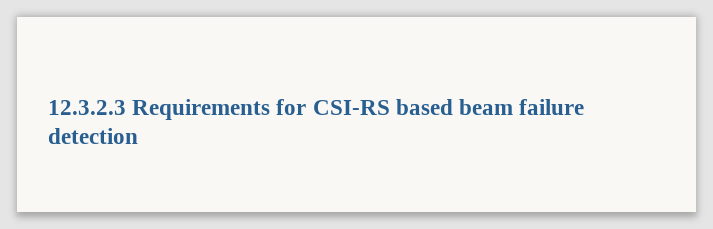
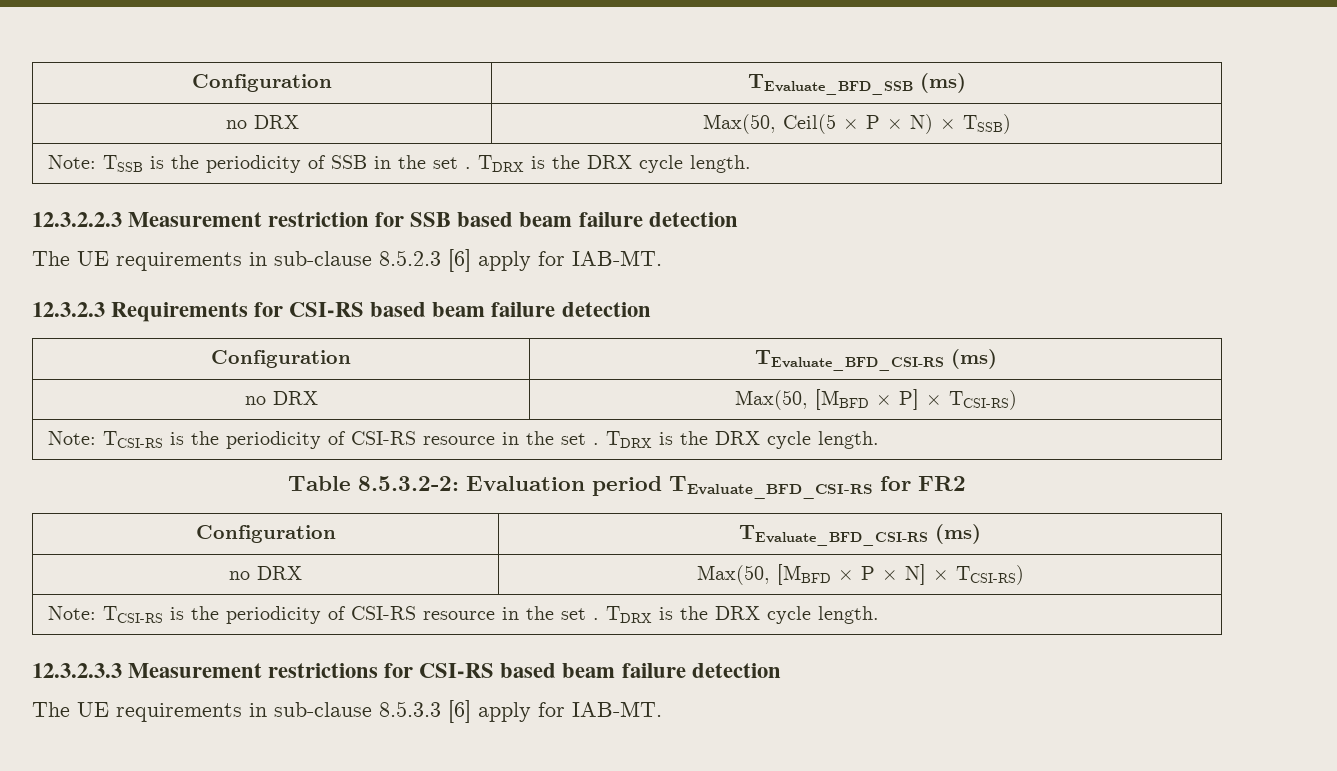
(48, 107) none -> [192,74,332,92] [747,73,966,95] [225,115,299,129] [702,114,1011,134] [47,155,751,173] [32,212,738,227] [32,249,662,272] Configuration | TEvaluate_BFD_SSB (ms) // no DRX | Max(50, Ceil(5 × P × N) × TSSB) // Note: TSSB is the periodicity of SSB in the set . TDRX is the DRX cycle length. // 12.3.2.2.3 Measurement restriction for SSB based beam failure detection // The UE requirements in sub-clause 8.5.2.3 [6] apply for IAB-MT. //
(138, 136) none -> [211,350,351,368] [754,349,997,371] [244,391,318,405] [734,389,1017,410] [47,431,879,449] [288,476,966,499] [195,525,336,543] [738,524,981,546] [229,566,302,580] [696,564,1024,585] [47,606,879,624] [32,663,781,678] [32,700,662,723] // Configuration | TEvaluate_BFD_CSI-RS (ms) // no DRX | Max(50, [MBFD × P] × TCSI-RS) // Note: TCSI-RS is the periodicity of CSI-RS resource in the set . TDRX is the DRX cycle length. // Table 8.5.3.2-2: Evaluation period TEvaluate_BFD_CSI-RS for FR2 // Configuration | TEvaluate_BFD_CSI-RS (ms) // no DRX | Max(50, [MBFD × P × N] × TCSI-RS) // Note: TCSI-RS is the periodicity of CSI-RS resource in the set . TDRX is the DRX cycle length. // 12.3.2.3.3 Measurement restrictions for CSI-RS based beam failure detection // The UE requirements in sub-clause 8.5.3.3 [6] apply for IAB-MT.

